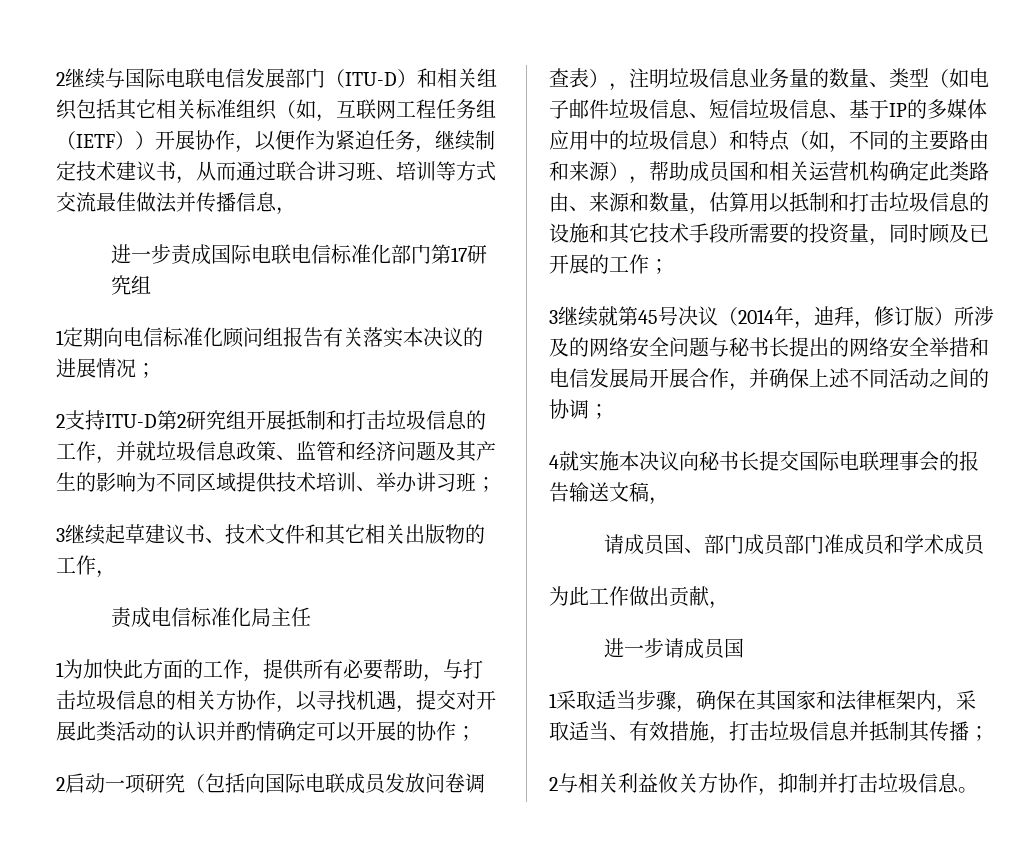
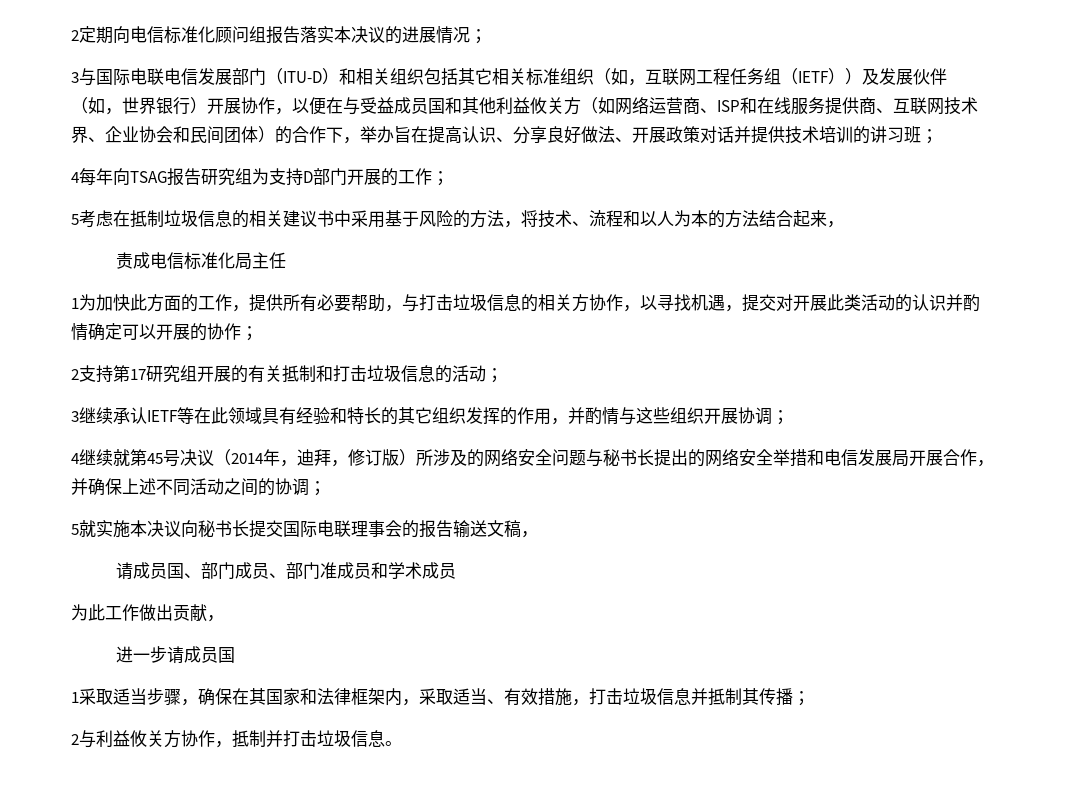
[56,68,105,89] 2继续 -> [71,26,487,44] [71,72,79,83] 2定期向电信标准化顾问组报告落实本决议的进展情况； // 3
[155,130,495,153] [56,161,496,184] [56,192,296,215] [110,244,487,265] [110,275,151,295] [56,327,483,348] [56,358,156,378] [56,410,486,430] [56,441,496,464] [56,472,236,492] 开展协作，以便作为紧迫任务，继续制定技术建议书，从而通过联合讲习班、培训等方式交流最佳做法并传播信息， // 进一步责成国际电联电信标准化部门第17研究组 // 1定期向电信标准化顾问组报告有关落实本决议的进展情况； // 2支持ITU-D第2研究组开展抵制和打击垃圾信息的工作，并就垃圾信息政策、监管和经济问题及其产生的影响为不同区域 -> [862,68,947,85] [71,97,978,115] [71,126,751,144] 及发展伙伴（如，世界银行）开展协作，以便在与受益成员国和其他利益攸关方（如网络运营商、ISP和在线服务提供商、互联网技术界、企业协会和民间团体）的合作下，举办旨在提高认识、分享良好做法、开展政策对话并
[356,472,417,492] 、举办 -> [853,126,870,144] 的
[56,524,485,545] [56,555,96,575] 3继续起草建议书、技术文件和其它相关出版物的工作 -> [71,168,449,186] [71,210,827,228] 4每年向TSAG报告研究组为支持D部门开展的工作； // 5考虑在抵制垃圾信息的相关建议书中采用基于风险的方法，将技术、流程和以人为本的方法结合起来
[65,773,485,794] [549,68,989,91] [549,99,987,119] [549,130,989,153] [549,161,989,184] [549,192,989,215] [549,223,989,246] [549,254,669,274] [549,310,558,324] 启动一项研究（包括向国际电联成员发放问卷调查表），注明垃圾信息业务量的数量、类型（如电子邮件垃圾信息、短信垃圾信息、基于IP的多媒体应用中的垃圾信息）和特点（如，不同的主要路由和来源），帮助成员国和相关运营机构确定此类路由、来源和数量，估算用以抵制和打击垃圾信息的设施和其它技术手段所需要的投资量，同时顾及已开展的工作； // 3 -> [79,365,503,383] [71,407,789,425] [71,453,79,464] 支持第17研究组开展的有关抵制和打击垃圾信息的活动； // 3继续承认IETF等在此领域具有经验和特长的其它组织发挥的作用，并酌情与这些组织开展协调； // 4
[549,455,559,469] 4 -> [71,524,79,535] 5
(786, 544) none -> [268,573,286,578] 、
[578,773,618,793] 相关 -> (96, 739) none
[778,773,798,793] 抑 -> [232,730,249,748] 抵

